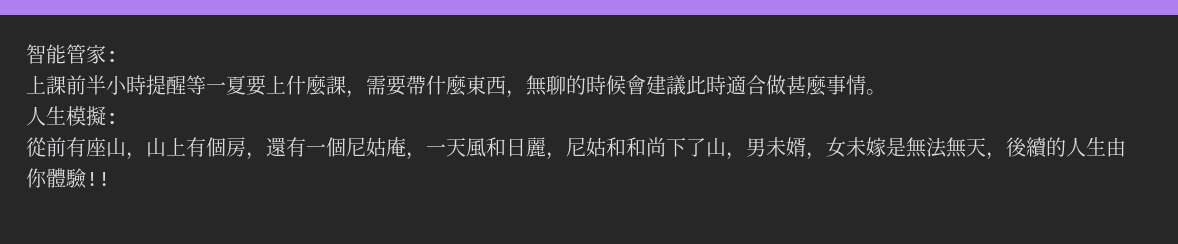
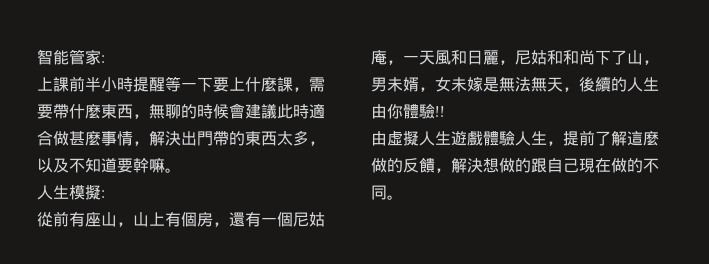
[226,75,246,95] 夏 -> [197,77,213,92] 下
(866, 85) none -> [133,130,325,146] [37,157,165,173] ，解決出門帶的東西太多，以及不知道要幹嘛
(110, 179) none -> [371,130,659,146] [371,157,659,173] [371,185,403,200] // 由虛擬人生遊戲體驗人生，提前了解這麼做的反饋，解決想做的跟自己現在做的不同。

